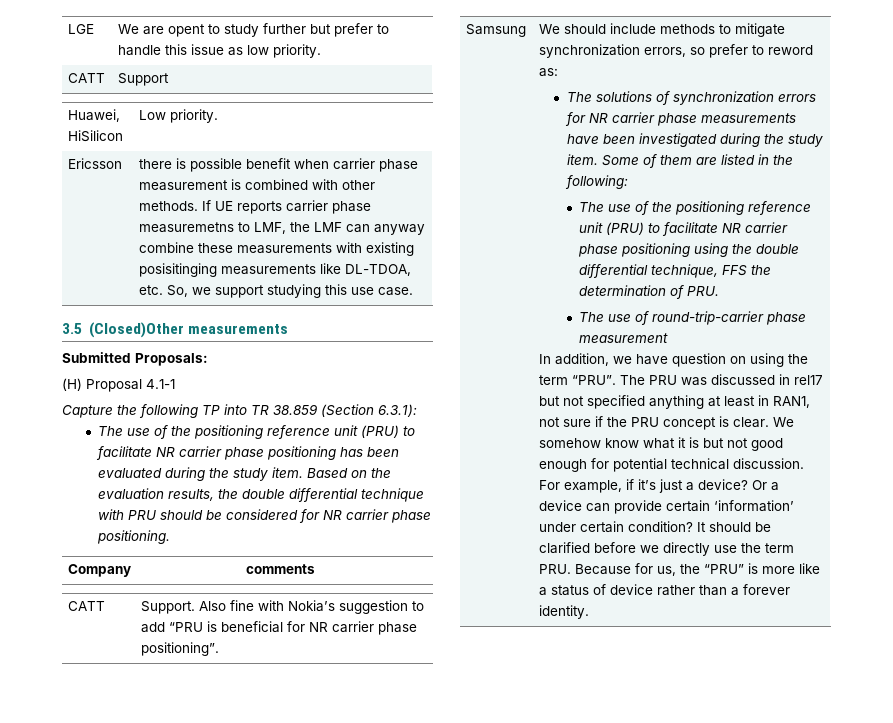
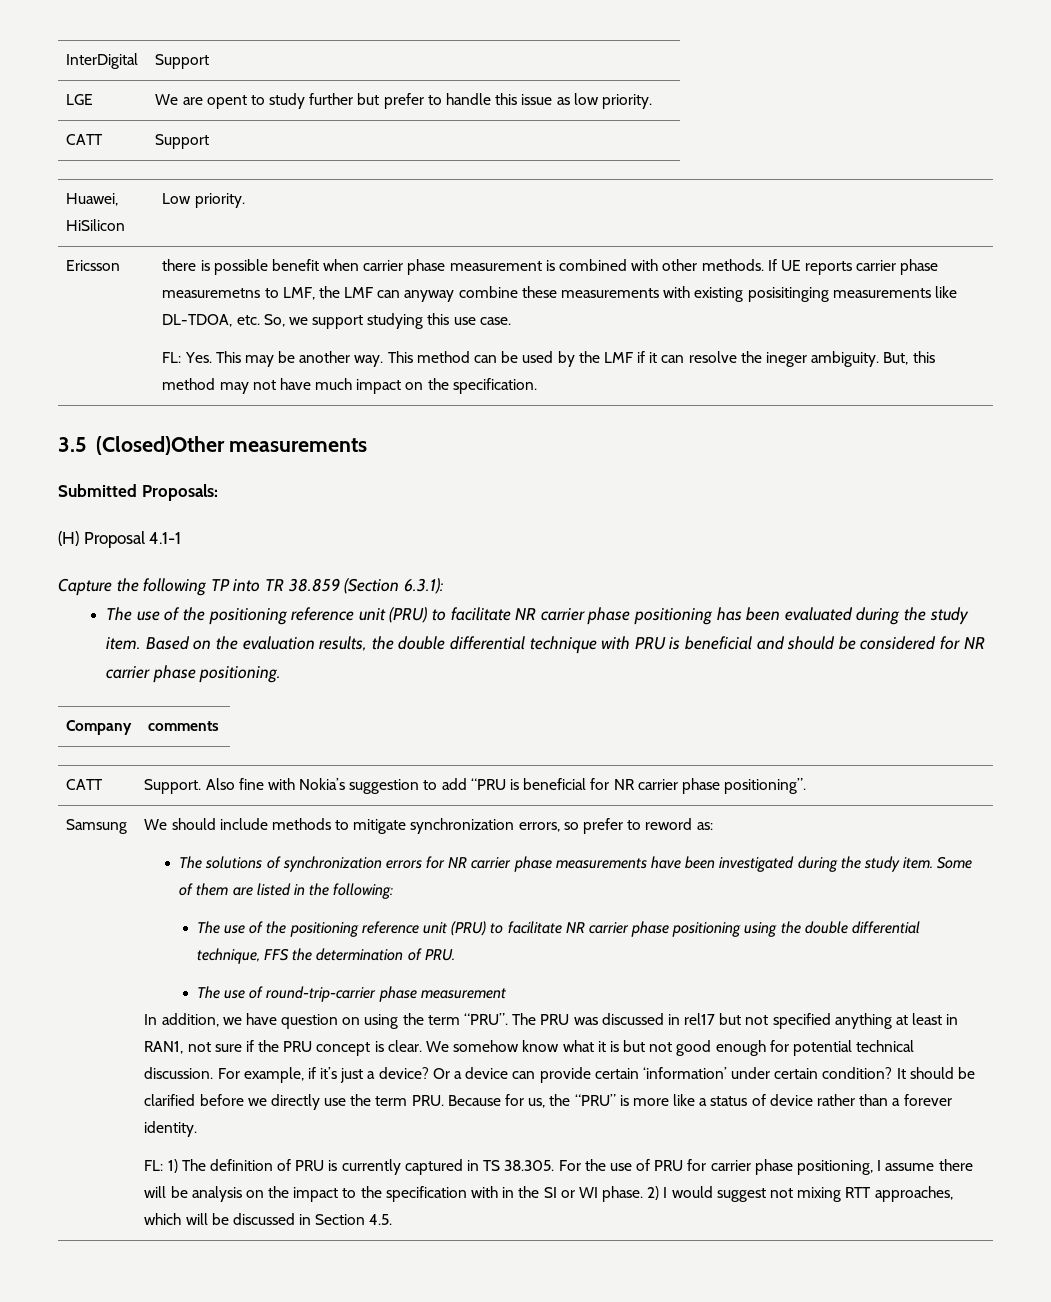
(68, 29) none -> [66,53,139,69] [155,54,210,69] InterDigital | Support //
(414, 291) none -> [162,351,935,367] [162,378,537,394] // FL: Yes. This may be another way. This method can be used by the LMF if it can resolve the ineger ambiguity. But, this method may not have much impact on the specification.
(156, 515) none -> [669,636,785,650] is beneficial and
(590, 612) none -> [144,1159,973,1175] [144,1186,953,1202] [144,1213,393,1225] // FL: 1) The definition of PRU is currently captured in TS 38.305. For the use of PRU for carrier phase positioning, I assume there will be analysis on the impact to the specification with in the SI or WI phase. 2) I would suggest not mixing RTT approaches, which will be discussed in Section 4.5.

